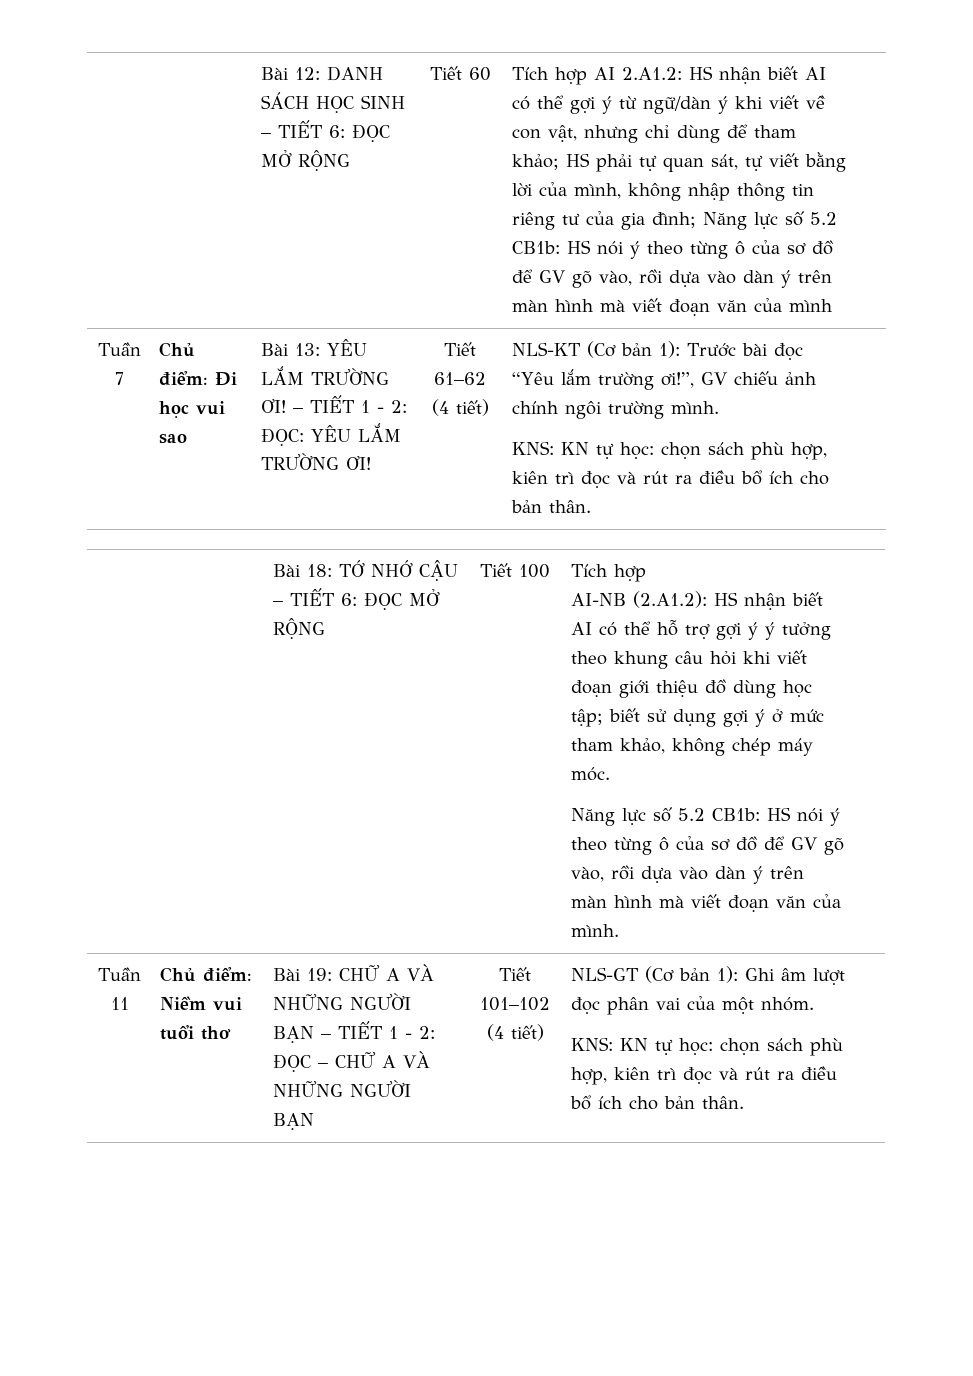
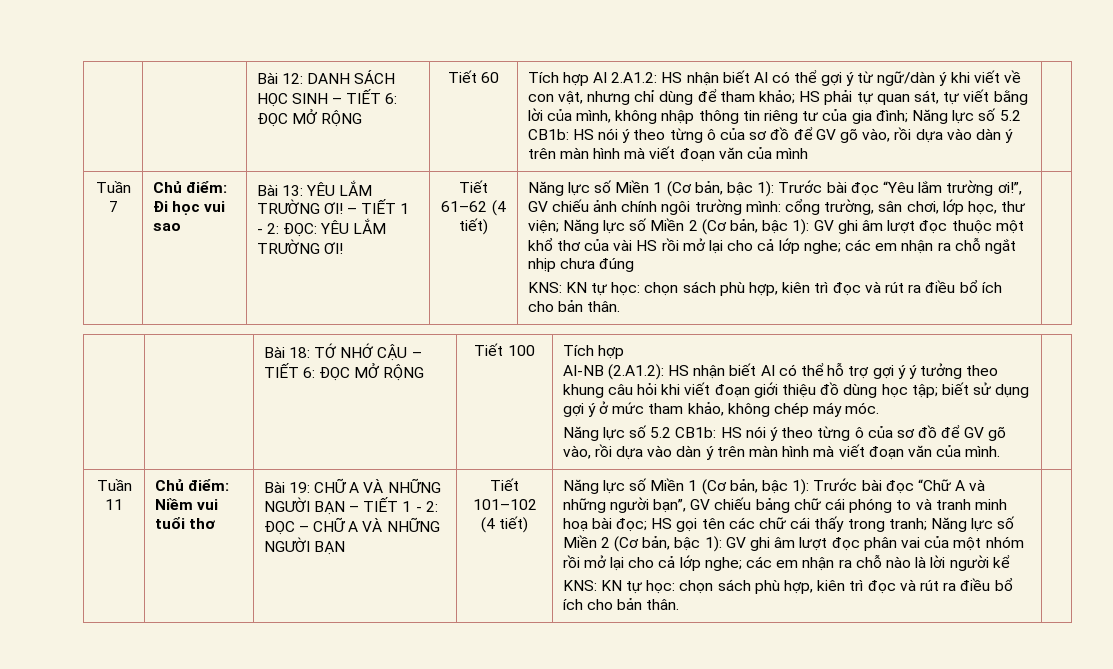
[512,341,653,358] NLS-KT (Cơ bản -> [527,180,754,197] Năng lực số Miền 1 (Cơ bản, bậc
[671,401,720,414] mình. -> [745,199,1027,215] [527,218,1024,235] [527,237,1016,254] [527,258,635,272] mình: cổng trường, sân chơi, lớp học, thư viện; Năng lực số Miền 2 (Cơ bản, bậc 1): GV ghi âm lượt đọc thuộc một khổ thơ của vài HS rồi mở lại cho cả lớp nghe; các em nhận ra chỗ ngắt nhịp chưa đúng
[571,966,775,983] NLS-GT (Cơ bản 1): Ghi -> [562,478,986,495] [562,497,1007,513] [562,516,1016,532] [562,535,771,552] Năng lực số Miền 1 (Cơ bản, bậc 1): Trước bài đọc “Chữ A và những người bạn”, GV chiếu bảng chữ cái phóng to và tranh minh hoạ bài đọc; HS gọi tên các chữ cái thấy trong tranh; Năng lực số Miền 2 (Cơ bản, bậc 1): GV ghi
[761,997,815,1011] nhóm. -> [985,536,1024,548] [562,554,1010,571] nhóm rồi mở lại cho cả lớp nghe; các em nhận ra chỗ nào là lời người kể

